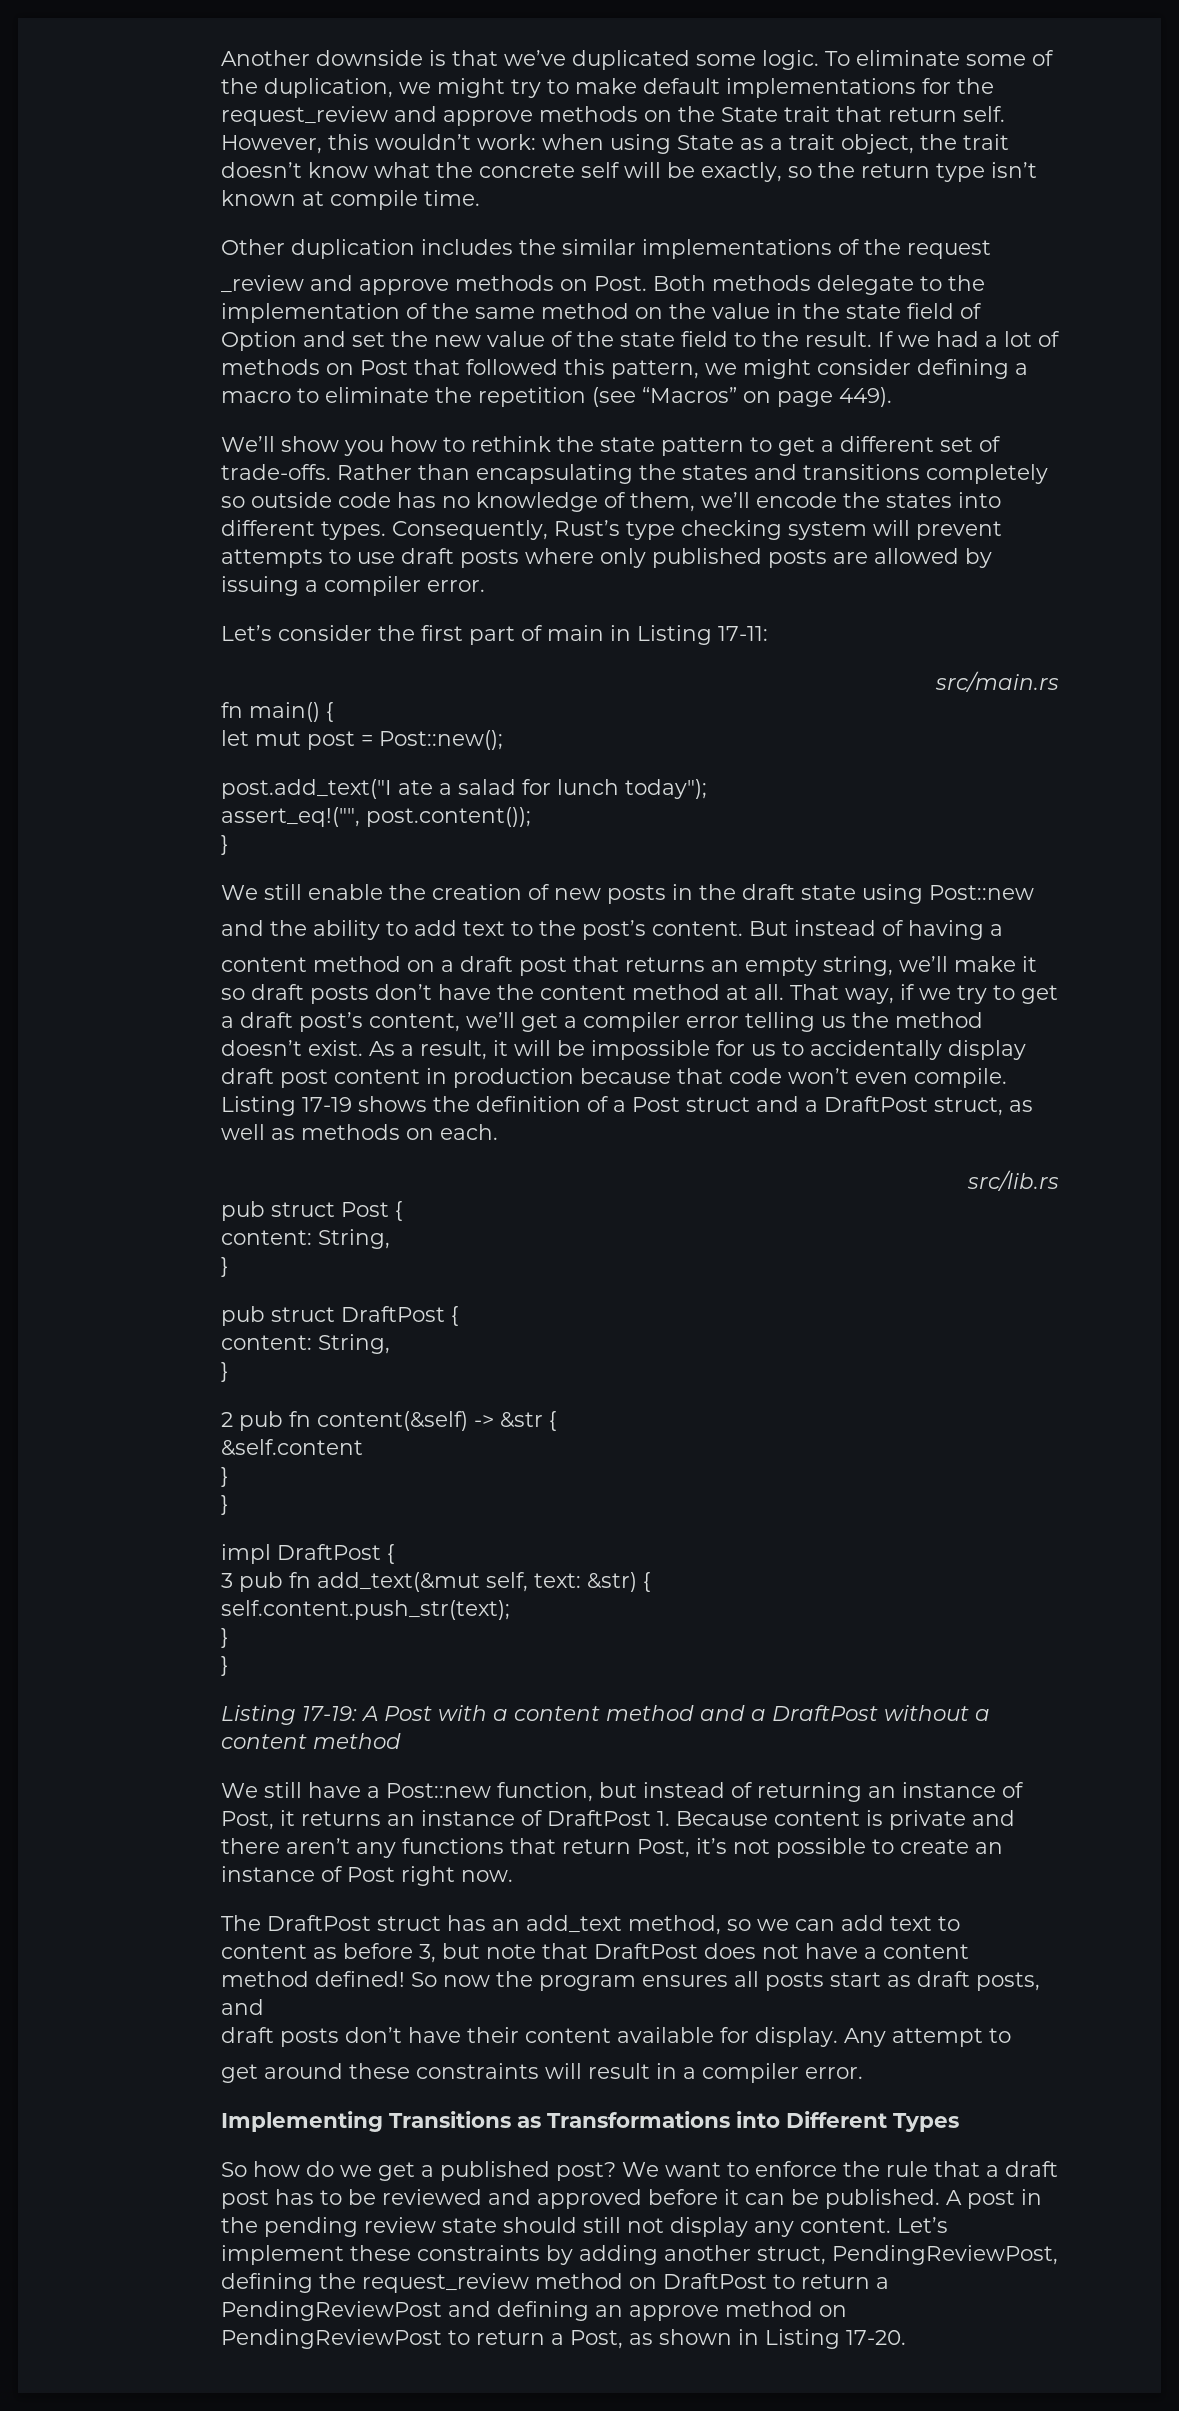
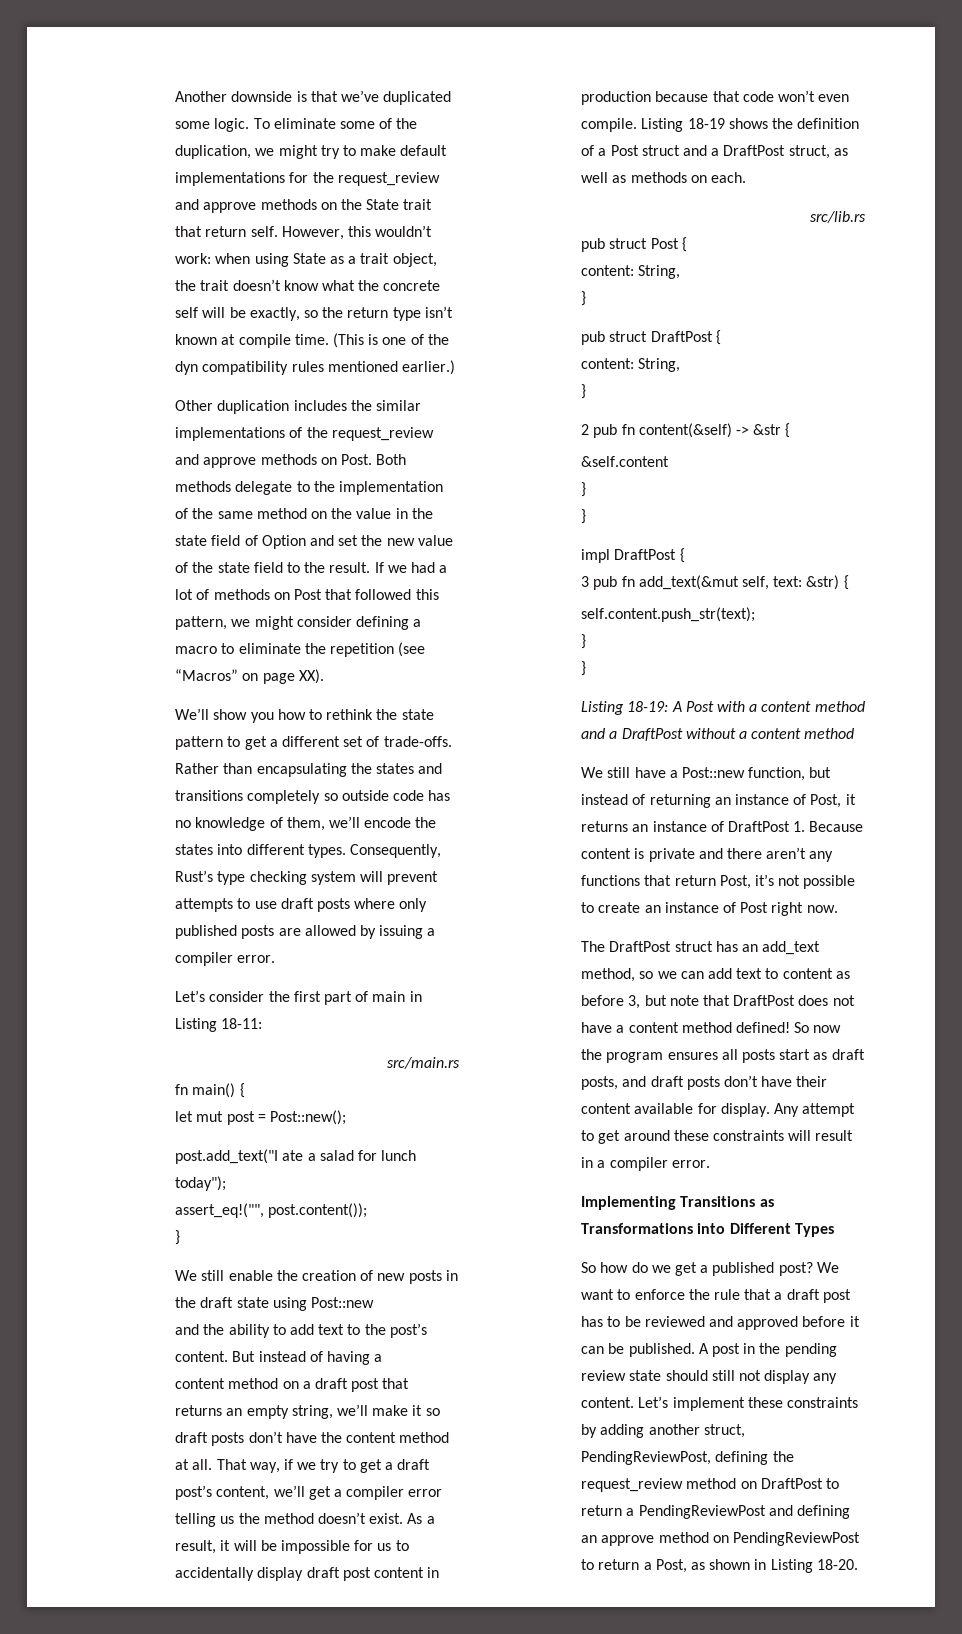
(481, 198) none -> [332,333,449,348] [175,360,455,375] (This is one of the dyn compatibility rules mentioned earlier.)
[907,240,992,259] [221,275,305,293] request // _review -> [331,427,434,441] request_review
[839,387,893,407] 449). -> [298,669,324,684] XX).
[718,626,769,641] 17-11: -> [221,1018,263,1029] 18-11:
[302,1097,353,1112] 17-19 -> [687,118,725,129] 18-19
[302,1706,358,1721] 17-19: -> [627,701,669,712] 18-19:
(961, 1923) // -> (779, 973) none
(265, 2007) // -> (647, 1081) none
(1012, 2035) // -> (595, 1135) none
[846,2330,907,2345] 17-20. -> [816,1559,858,1570] 18-20.

